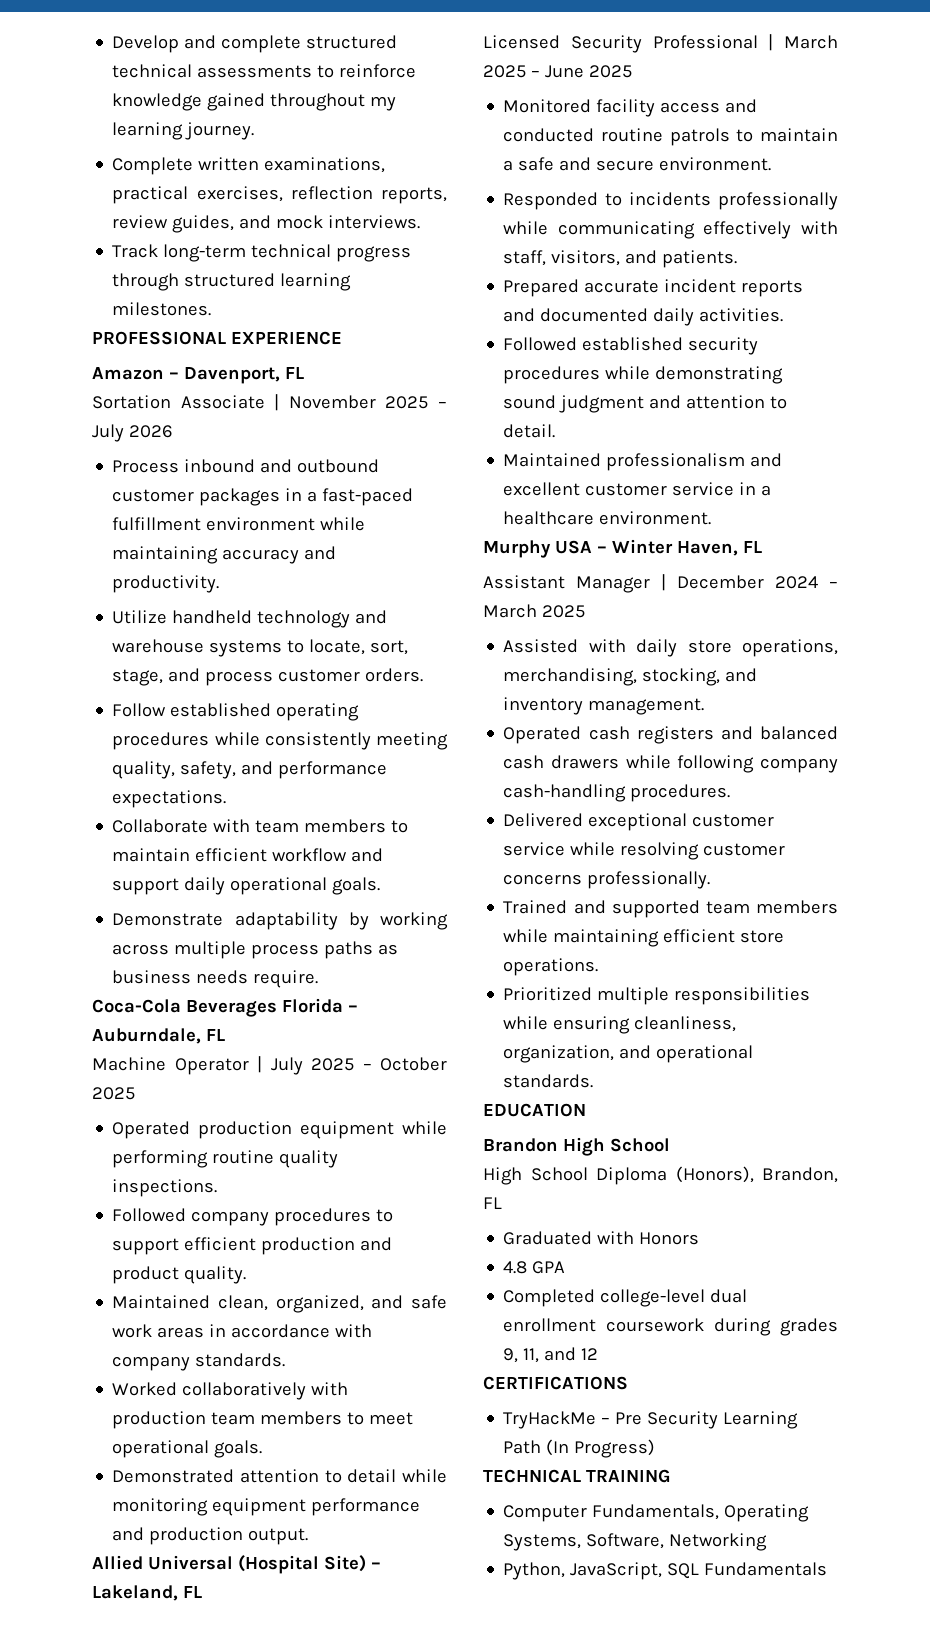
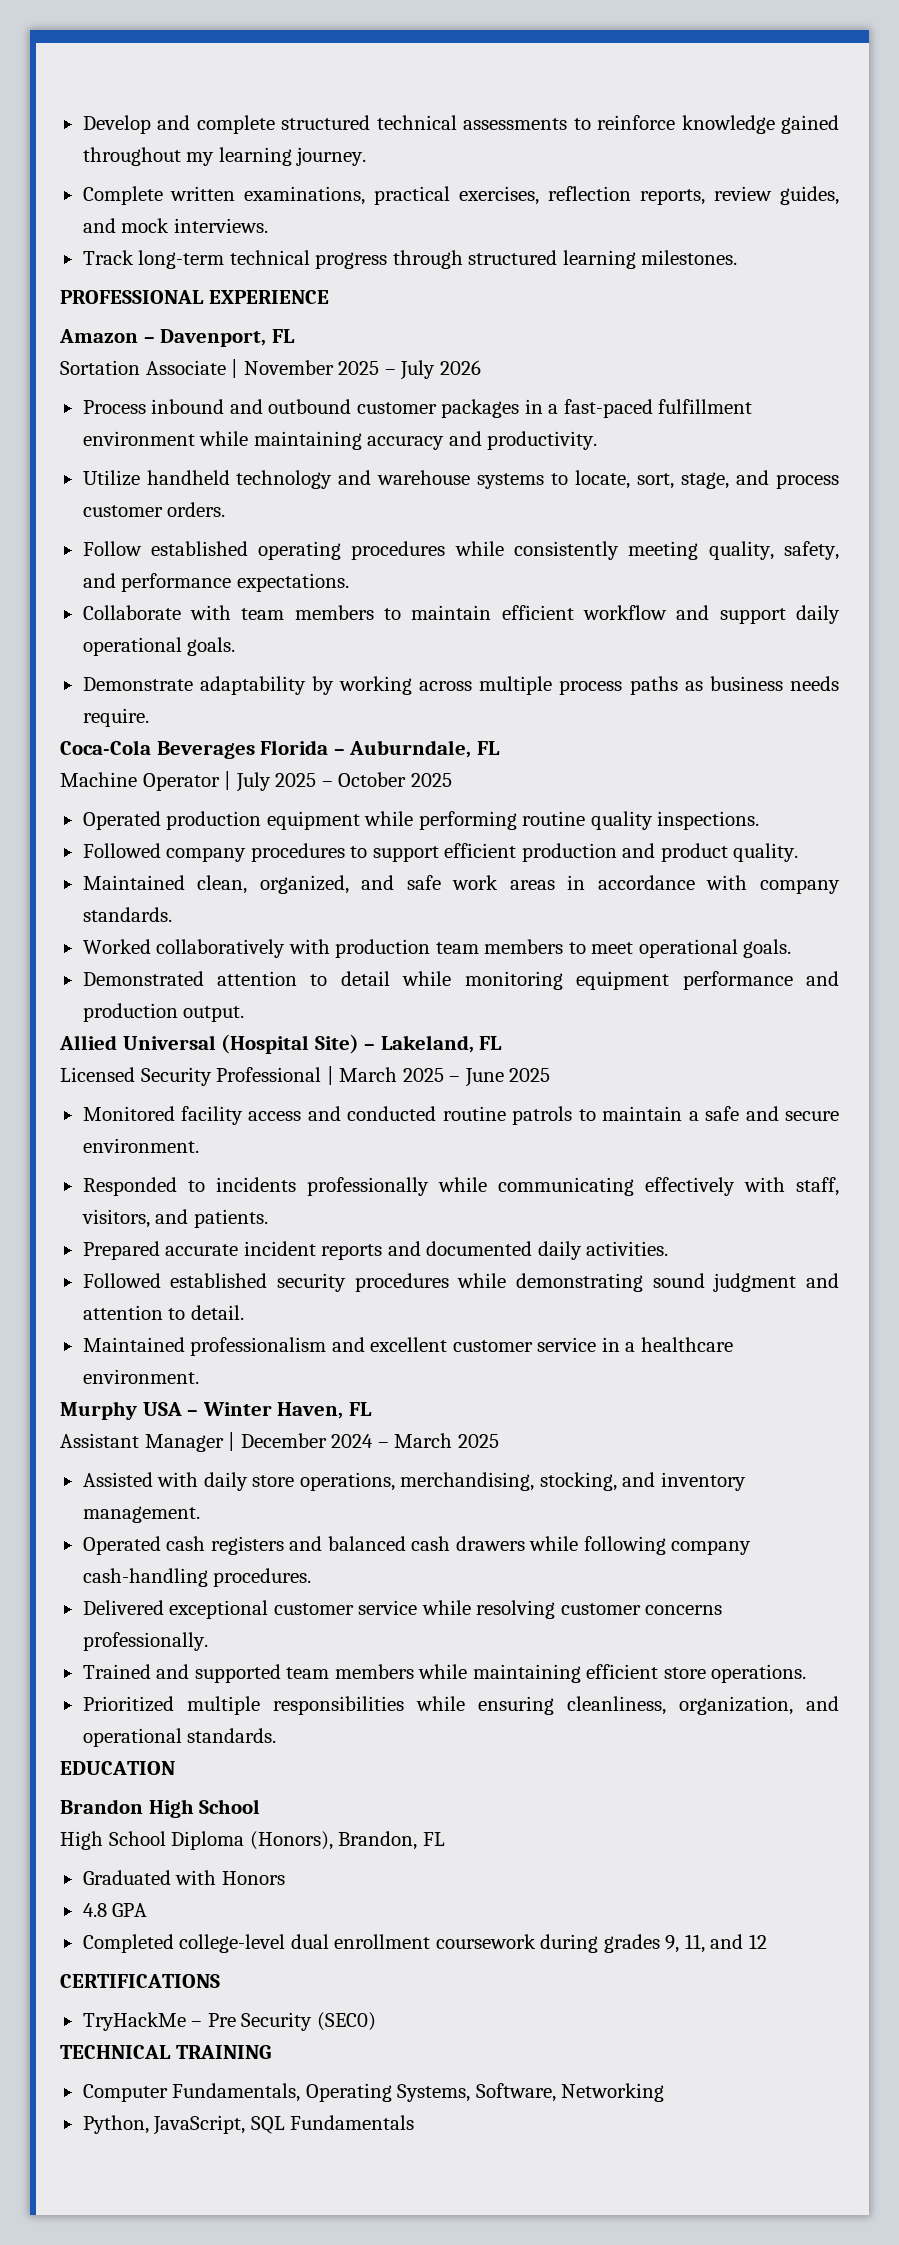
[723,1411,799,1429] [503,1439,656,1458] Learning Path (In Progress) -> [316,2012,376,2031] (SEC0)

